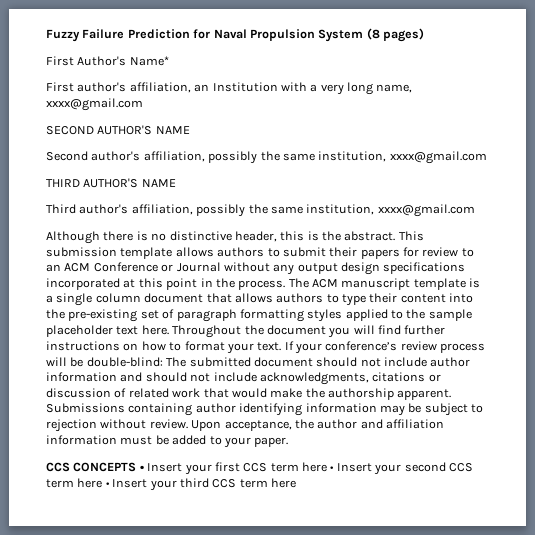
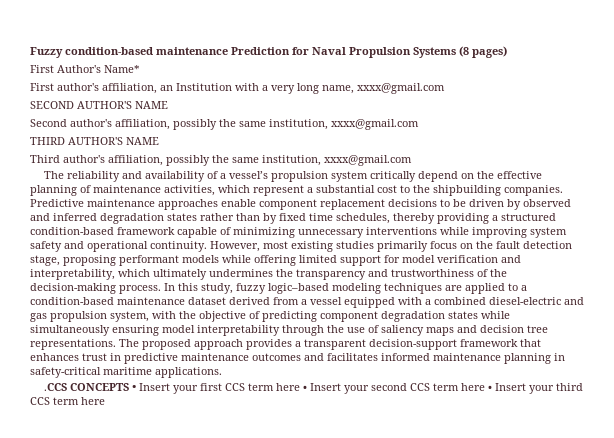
[82,29,125,39] Failure -> [65,47,228,55] condition-based maintenance
[318,29,364,42] System -> [413,47,456,58] Systems
[46,231,424,244] [46,247,474,259] [46,262,466,275] [46,278,481,290] [46,293,474,306] [46,309,472,322] [46,325,446,338] [46,341,486,354] [46,357,471,367] [46,372,441,385] [46,388,452,400] [46,403,483,416] [46,419,444,432] [46,435,289,448] [46,462,70,472] Although there is no distinctive header, this is the abstract. This submission template allows authors to submit their papers for review to an ACM Conference or Journal without any output design specifications incorporated at this point in the process. The ACM manuscript template is a single column document that allows authors to type their content into the pre-existing set of paragraph formatting styles applied to the sample placeholder text here. Throughout the document you will find further instructions on how to format your text. If your conference’s review process will be double-blind: The submitted document should not include author information and should not include acknowledgments, citations or discussion of related work that would make the authorship apparent. Submissions containing author identifying information may be subject to rejection without review. Upon acceptance, the author and affiliation information must be added to your paper. // CCS -> [44,171,543,182] [30,185,563,196] [30,199,571,210] [30,213,556,224] [30,227,567,238] [30,241,572,252] [30,255,521,266] [30,269,507,280] [30,283,527,294] [30,297,584,308] [30,311,510,322] [30,325,548,336] [30,339,541,350] [30,353,565,364] [30,367,222,378] [44,383,68,391] The reliability and availability of a vessel’s propulsion system critically depend on the effective planning of maintenance activities, which represent a substantial cost to the shipbuilding companies. Predictive maintenance approaches enable component replacement decisions to be driven by observed and inferred degradation states rather than by fixed time schedules, thereby providing a structured condition-based framework capable of minimizing unnecessary interventions while improving system safety and operational continuity. However, most existing studies primarily focus on the fault detection stage, proposing performant models while offering limited support for model verification and interpretability, which ultimately undermines the transparency and trustworthiness of the decision-making process. In this study, fuzzy logic–based modeling techniques are applied to a condition-based maintenance dataset derived from a vessel equipped with a combined diesel-electric and gas propulsion system, with the objective of predicting component degradation states while simultaneously ensuring model interpretability through the use of saliency maps and decision tree representations. The proposed approach provides a transparent decision-support framework that enhances trust in predictive maintenance outcomes and facilitates informed maintenance planning in safety-critical maritime applications. // .CCS

